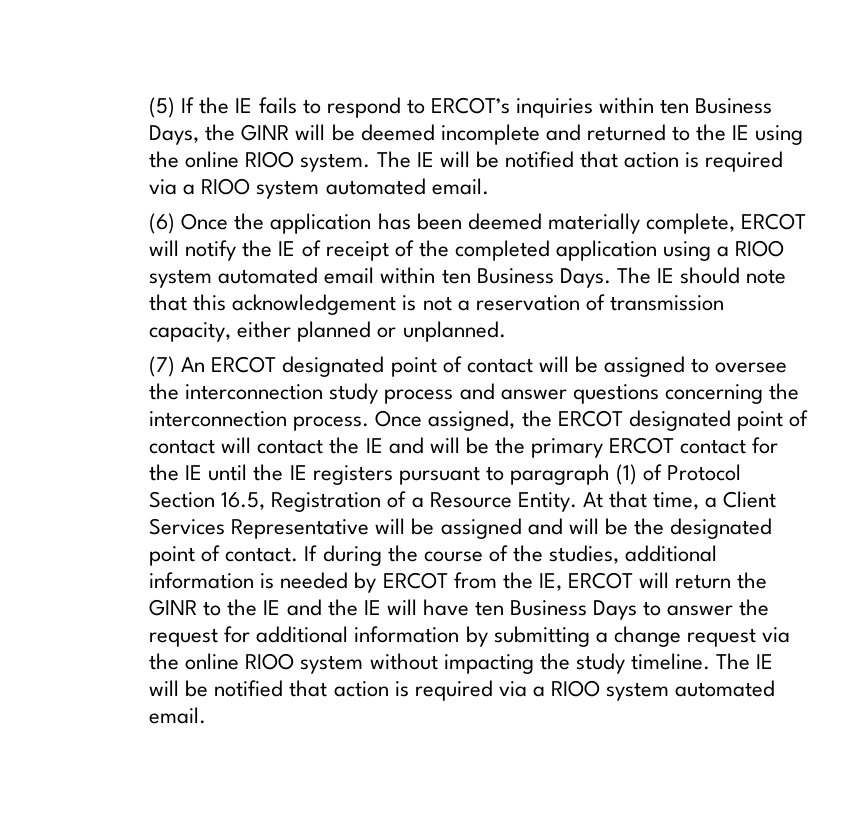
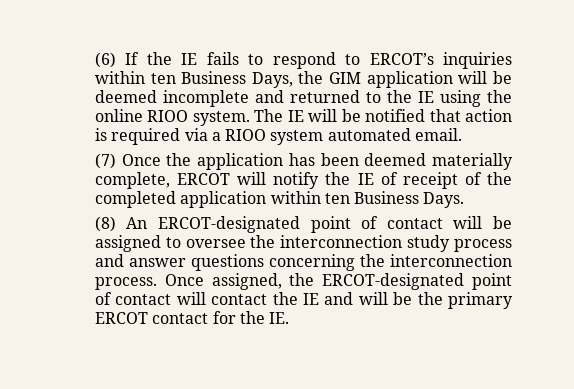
[149,97,176,118] (5) -> [94,52,116,68] (6)
[241,124,290,141] GINR -> [329,71,453,88] GIM application
[149,213,176,234] (6) -> [94,153,116,169] (7)
[663,240,785,261] [149,267,787,288] [149,294,724,315] [149,321,506,342] [149,356,385,377] using a RIOO system automated email within ten Business Days. The IE should note that this acknowledgement is not a reservation of transmission capacity, either planned or unplanned. // (7) An ERCOT designated -> [270,191,465,208] [94,216,301,233] within ten Business Days. // (8) An ERCOT-designated
[557,410,731,431] ERCOT designated -> [322,273,465,290] ERCOT-designated
[185,464,742,485] [149,491,777,512] [149,518,772,539] [149,545,718,566] [149,572,768,593] [149,599,770,620] [149,626,790,647] [149,653,774,674] [149,680,776,701] [149,707,207,724] IE until the IE registers pursuant to paragraph (1) of Protocol Section 16.5, Registration of a Resource Entity. At that time, a Client Services Representative will be assigned and will be the designated point of contact. If during the course of the studies, additional information is needed by ERCOT from the IE, ERCOT will return the GINR to the IE and the IE will have ten Business Days to answer the request for additional information by submitting a change request via the online RIOO system without impacting the study timeline. The IE will be notified that action is required via a RIOO system automated email. -> [269,312,290,324] IE.

